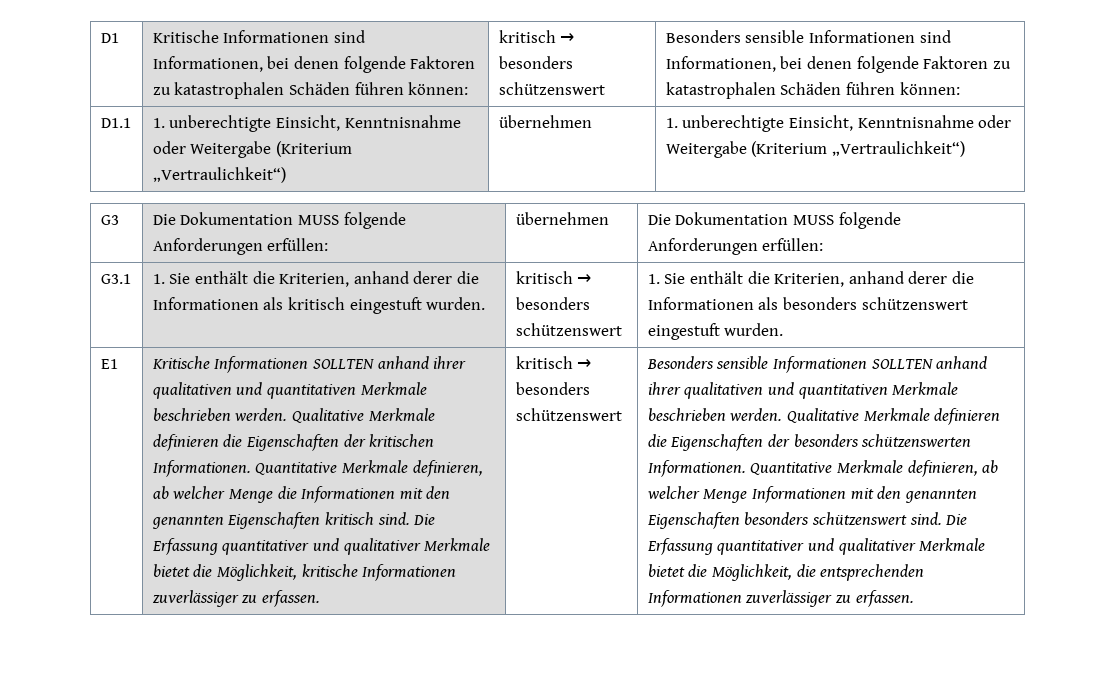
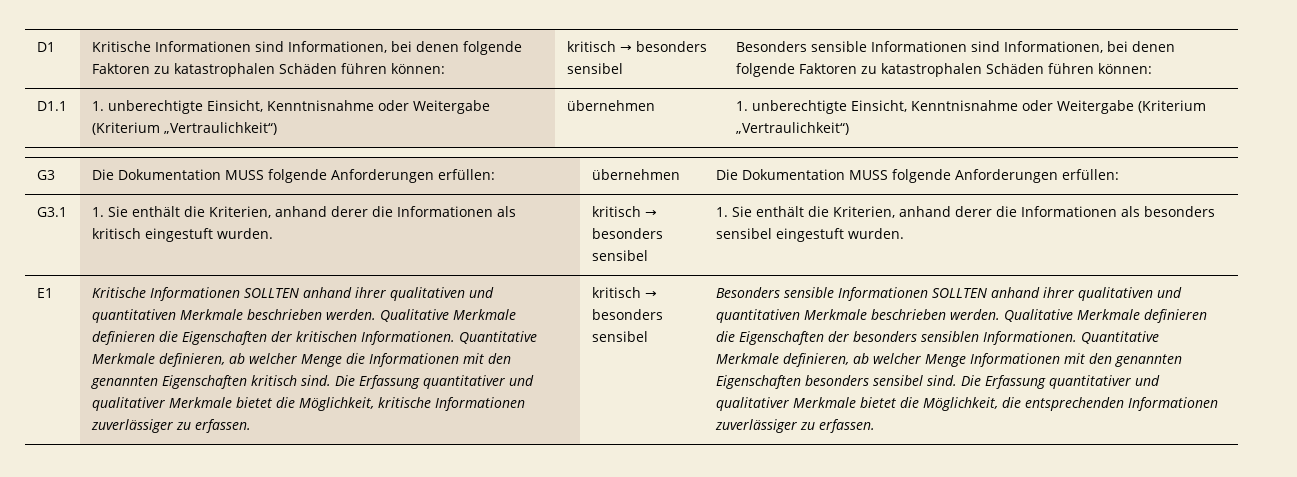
[498,82,605,95] schützenswert -> [567,63,624,74] sensibel
[515,323,622,336] schützenswert -> [592,250,649,261] sensibel
[861,297,968,310] schützenswert -> [716,228,773,239] sensibel
[515,408,622,421] schützenswert -> [592,331,649,342] sensibel
[861,434,972,447] schützenswerten -> [921,331,980,342] sensiblen
[811,512,907,525] schützenswert -> [873,375,924,386] sensibel

